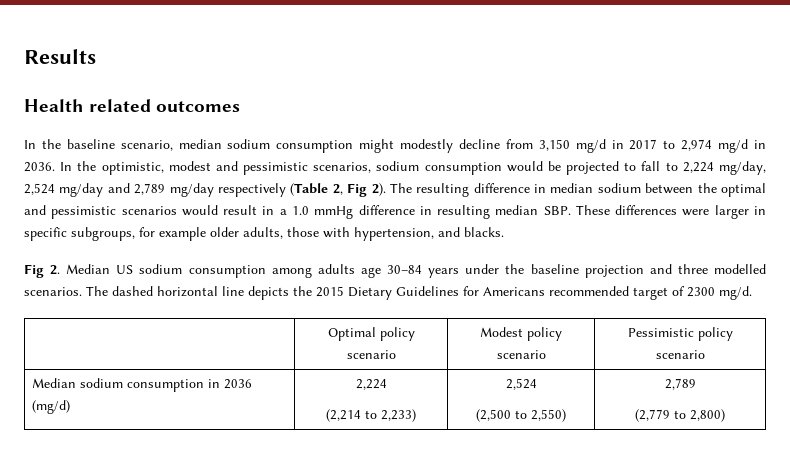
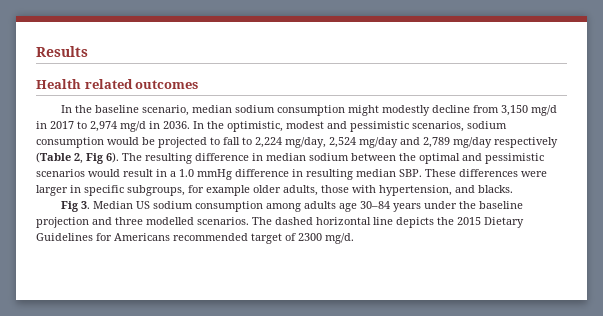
[371,183,386,196] 2). -> [106,152,119,163] 6).
[50,265,61,275] 2. -> [81,201,91,209] 3.
[327,327,415,341] [346,350,396,359] [480,327,562,341] [496,350,546,359] [627,327,733,341] [655,350,705,359] [31,378,252,392] [31,400,70,414] [355,379,387,390] [326,409,416,422] [505,378,537,390] [476,409,566,422] [664,378,696,390] [635,409,725,422] // | Optimal policy scenario | Modest policy scenario | Pessimistic policy scenario // Median sodium consumption in 2036 (mg/d) | 2,224 // (2,214 to 2,233) | 2,524 // (2,500 to 2,550) | 2,789 // (2,779 to 2,800) -> (354, 238) none

